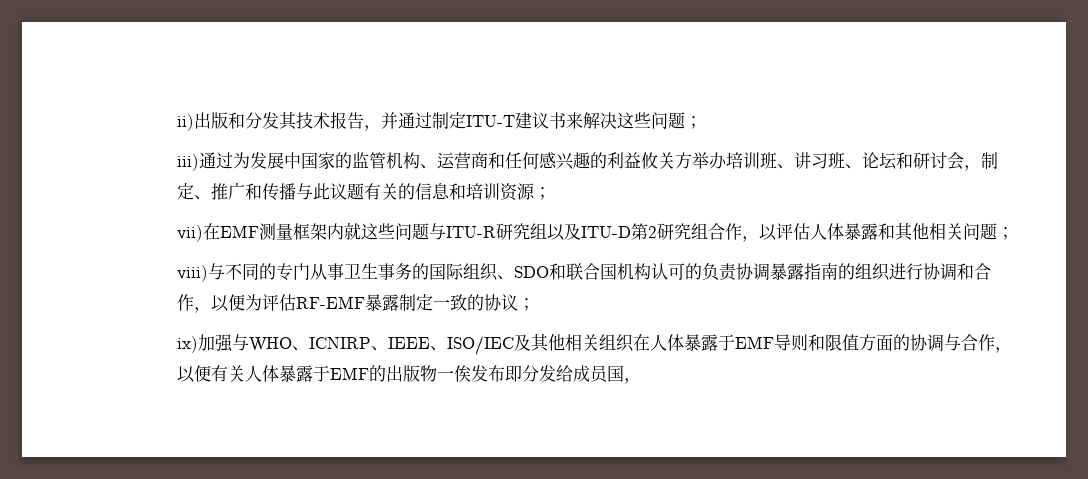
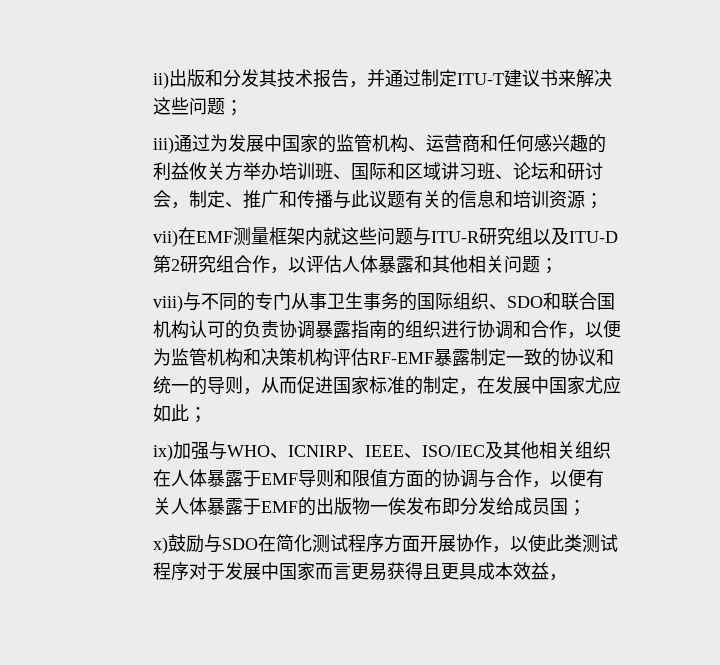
(795, 166) none -> [351,162,442,180] 国际和区域
(263, 302) none -> [171,348,334,367] 监管机构和决策机构
(519, 302) none -> [596,348,615,366] [153,376,622,395] [153,404,190,422] 和统一的导则，从而促进国家标准的制定，在发展中国家尤应如此
(625, 373) none -> [568,500,587,516] [153,534,619,554] [153,562,550,581] ； // x)鼓励与SDO在简化测试程序方面开展协作，以使此类测试程序对于发展中国家而言更易获得且更具成本效益

